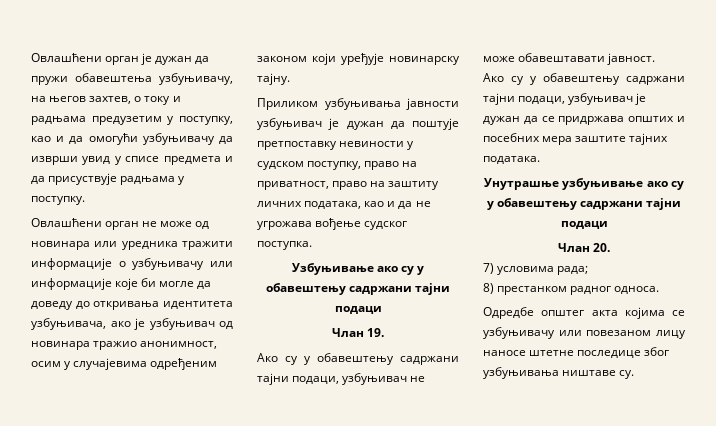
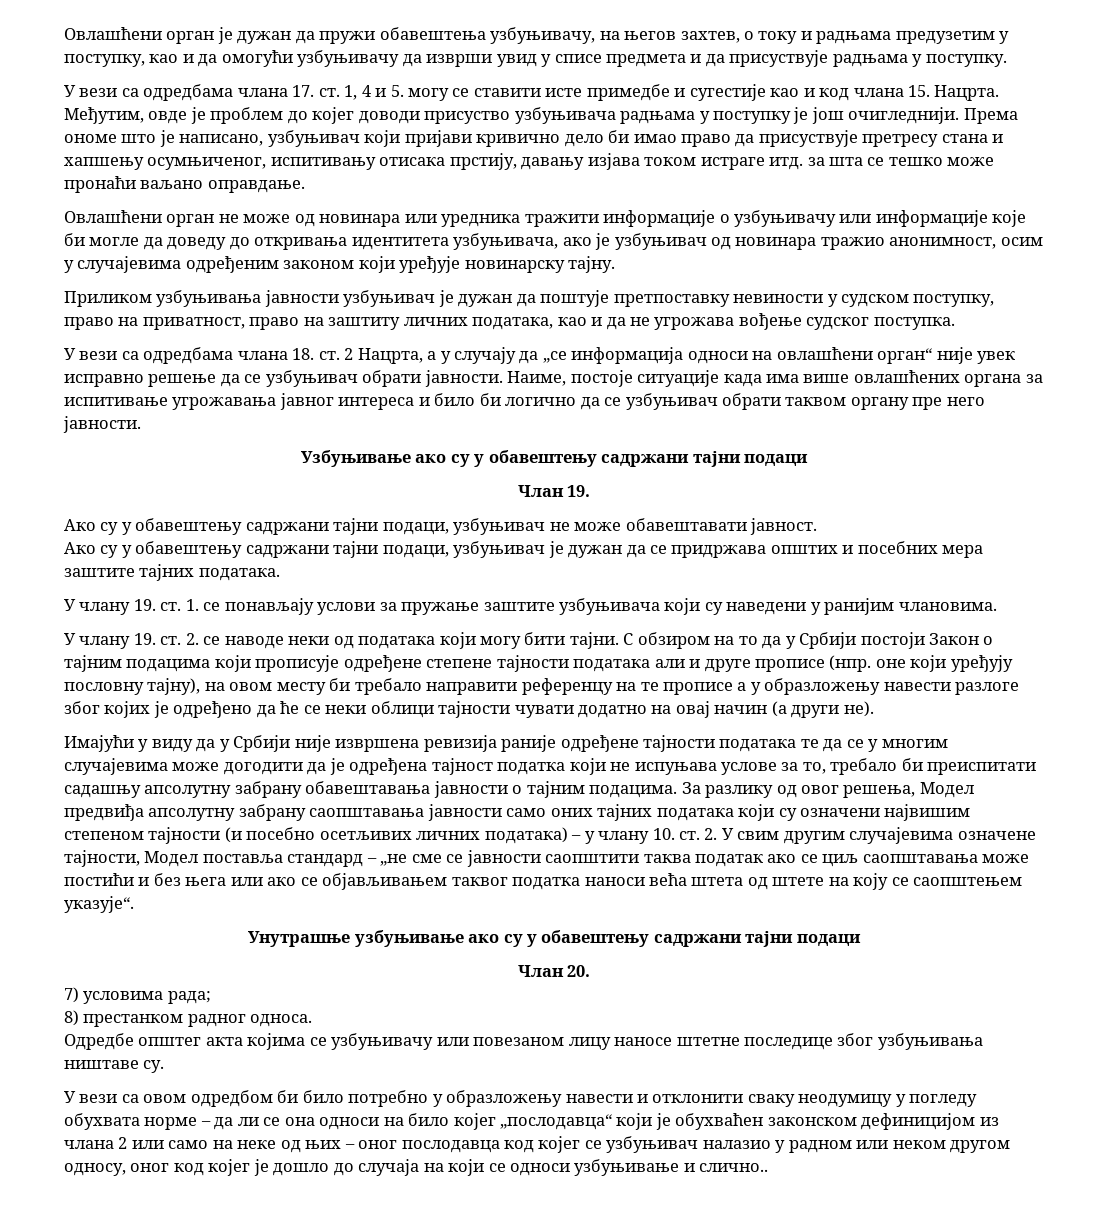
(85, 200) none -> [64,84,1000,101] [64,107,1018,124] [64,130,1004,147] [64,153,995,170] [64,176,305,193] // У вези са одредбама члана 17. ст. 1, 4 и 5. могу се ставити исте примедбе и сугестије као и код члана 15. Нацрта. Међутим, овде је проблем до којег доводи присуство узбуњивача радњама у поступку је још очигледнији. Према ономе што је написано, узбуњивач који пријави кривично дело би имао право да присуствује претресу стана и хапшењу осумњиченог, испитивању отисака прстију, давању изјава током истраге итд. за шта се тешко може пронаћи ваљано оправдање.
(312, 245) none -> [64,347,1016,364] [64,370,1043,387] [64,393,985,410] [63,416,141,433] // У вези са одредбама члана 18. ст. 2 Нацрта, а у случају да „се информација односи на овлашћени орган“ није увек исправно решење да се узбуњивач обрати јавности. Наиме, постоје ситуације када има више овлашћених органа за испитивање угрожавања јавног интереса и било би логично да се узбуњивач обрати таквом органу пре него јавности.
(540, 160) none -> [64,598,997,615] [64,632,994,649] [64,655,1013,672] [64,678,1020,695] [64,701,874,718] [64,735,948,752] [64,758,1037,775] [64,781,974,798] [64,804,971,821] [64,827,1036,844] [64,850,1030,867] [64,873,1023,890] [64,896,134,913] // У члану 19. ст. 1. се понављају услови за пружање заштите узбуњивача који су наведени у ранијим члановима. // У члану 19. ст. 2. се наводе неки од података који могу бити тајни. С обзиром на то да у Србији постоји Закон о тајним подацима који прописује одређене степене тајности података али и друге прописе (нпр. оне који уређују пословну тајну), на овом месту би требало направити референцу на те прописе а у образложењу навести разлоге због којих је одређено да ће се неки облици тајности чувати додатно на овај начин (а други не). // Имајући у виду да у Србији није извршена ревизија раније одређене тајности података те да се у многим случајевима може догодити да је одређена тајност податка који не испуњава услове за то, требало би преиспитати садашњу апсолутну забрану обавештавања јавности о тајним подацима. За разлику од овог решења, Модел предвиђа апсолутну забрану саопштавања јавности само оних тајних података који су означени највишим степеном тајности (и посебно осетљивих личних података) – у члану 10. ст. 2. У свим другим случајевима означене тајности, Модел поставља стандард – „не сме се јавности саопштити таква податак ако се циљ саопштавања може постићи и без њега или ако се објављивањем таквог податка наноси већа штета од штете на коју се саопштењем указује“.
(635, 374) none -> [64,1090,978,1107] [64,1113,999,1130] [64,1136,1011,1153] [64,1159,769,1176] // У вези са овом одредбом би било потребно у образложењу навести и отклонити сваку неодумицу у погледу обухвата норме – да ли се она односи на било којег „послодавца“ који је обухваћен законском дефиницијом из члана 2 или само на неке од њих – оног послодавца код којег се узбуњивач налазио у радном или неком другом односу, оног код којег је дошло до случаја на који се односи узбуњивање и слично..

